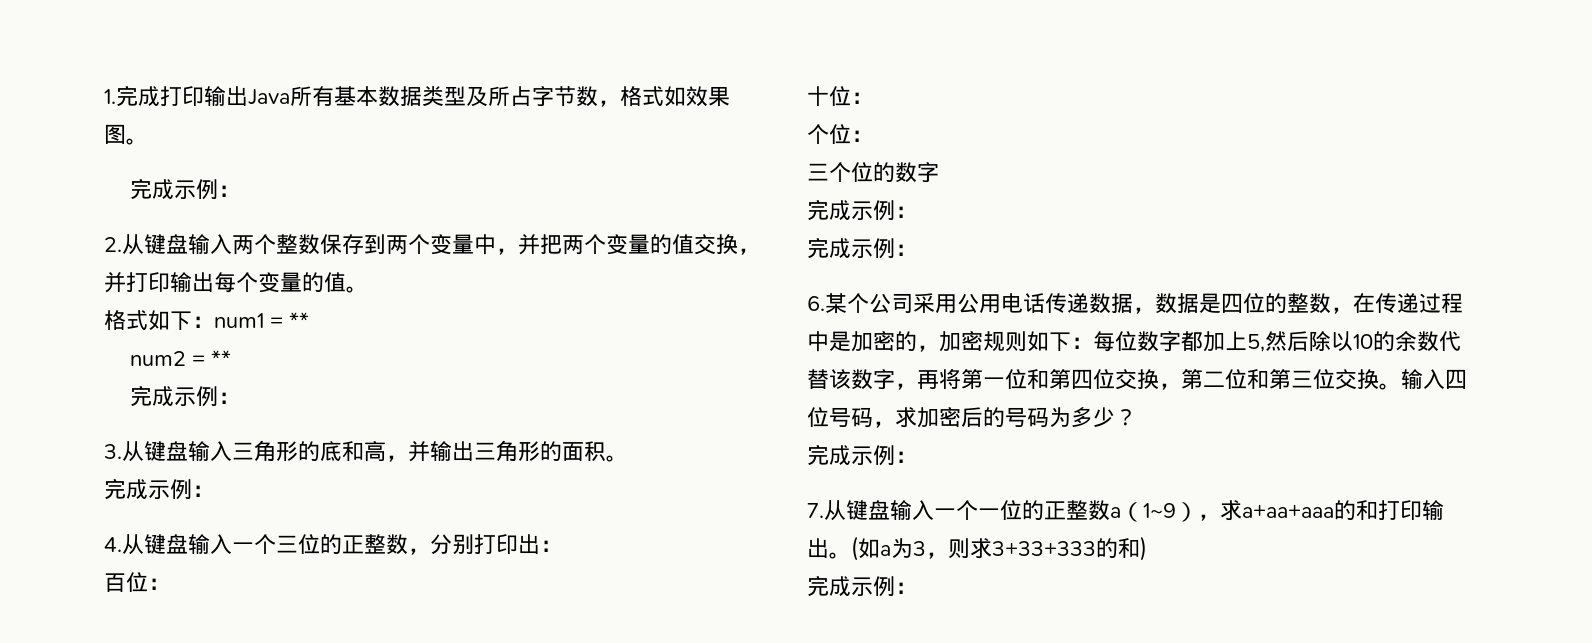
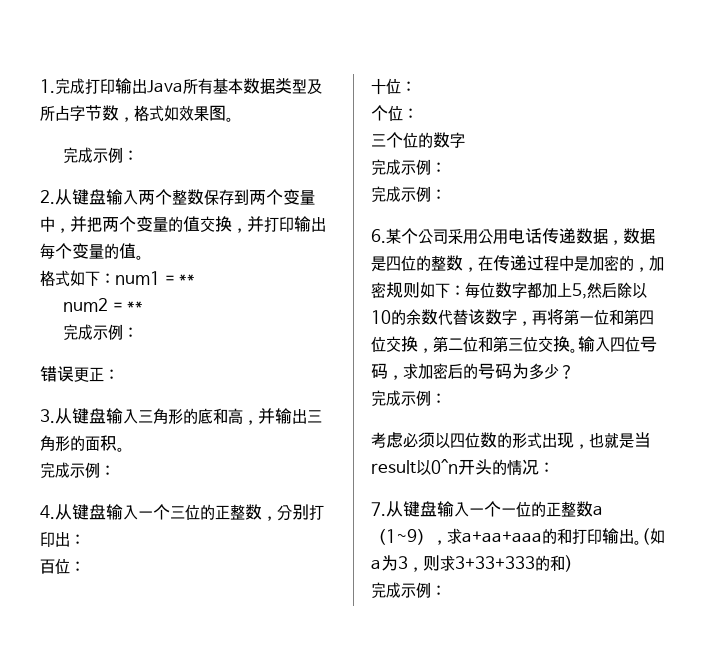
(240, 398) none -> [40,366,119,382] // 错误更正：
(917, 457) none -> [371,432,651,449] [371,459,554,476] // 考虑必须以四位数的形式出现，也就是当result以0^n开头的情况：

